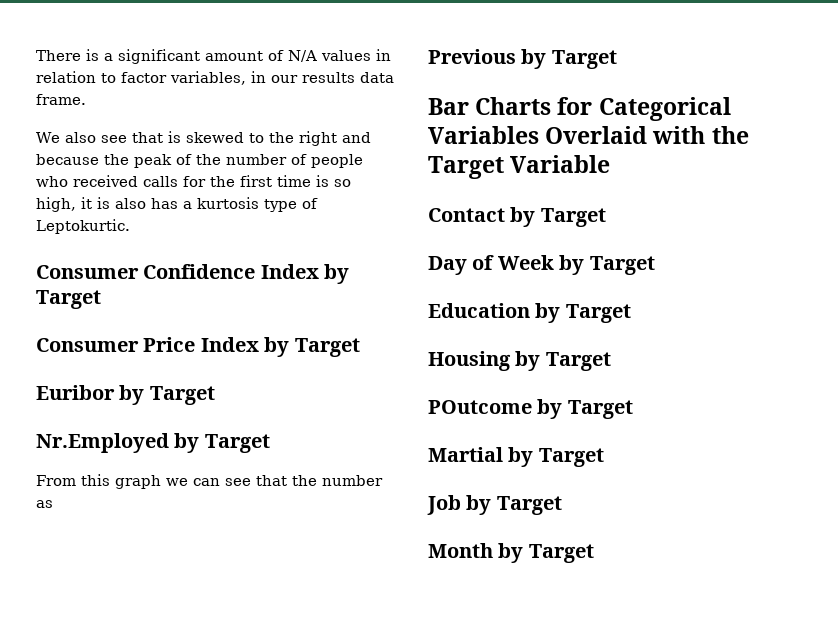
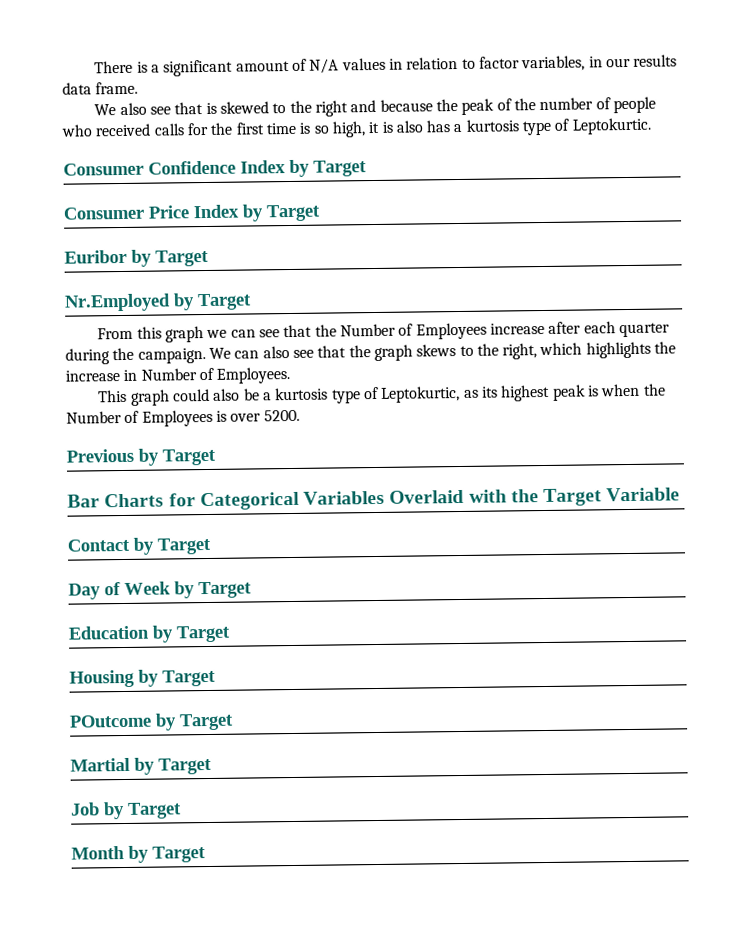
[322,475,383,486] [36,500,53,508] number as -> [340,321,670,340] [65,341,677,365] [65,366,291,384] [98,383,666,406] [66,409,300,427] Number of Employees increase after each quarter during the campaign. We can also see that the graph skews to the right, which highlights the increase in Number of Employees. // This graph could also be a kurtosis type of Leptokurtic, as its highest peak is when the Number of Employees is over 5200.

